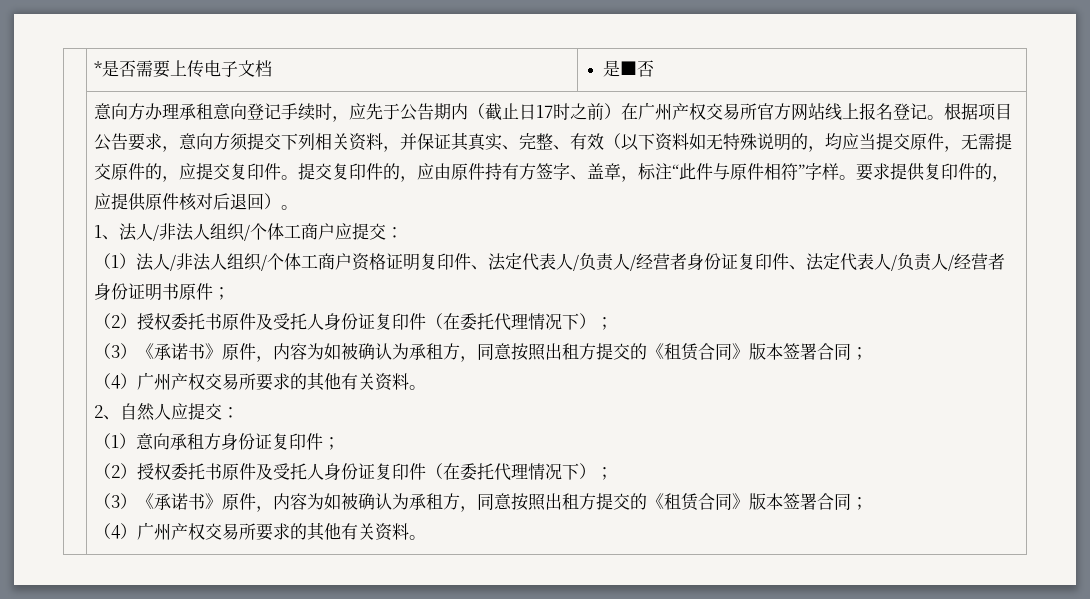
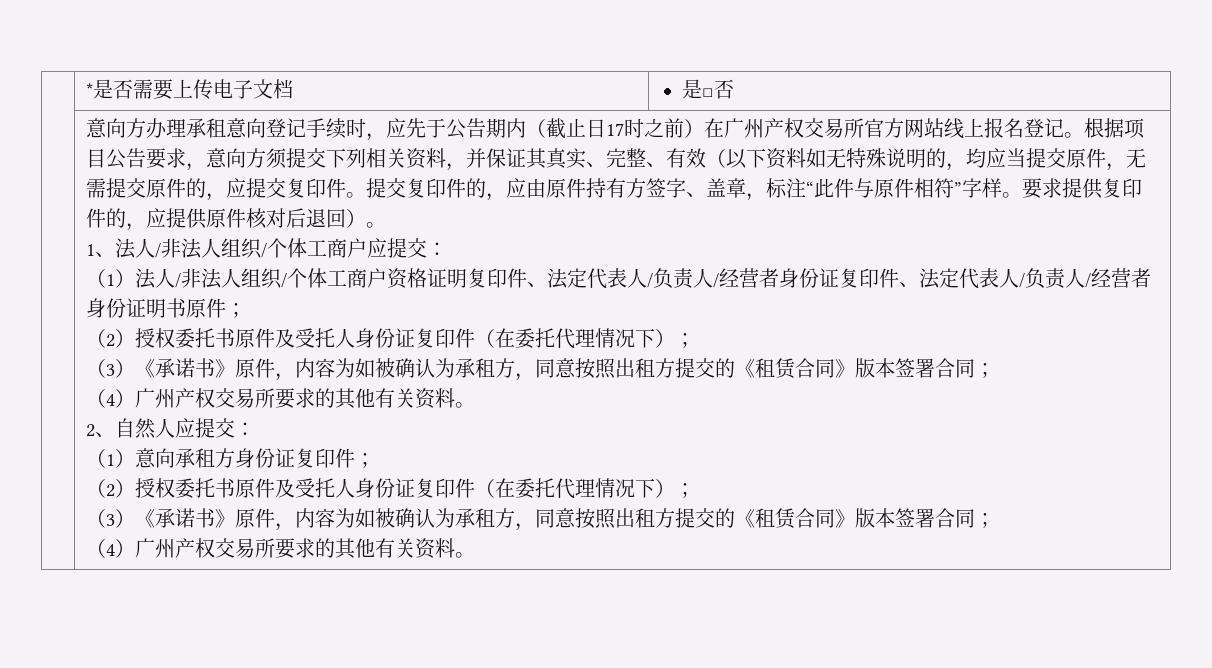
[620,61,638,75] ■ -> [701,88,714,97] □

